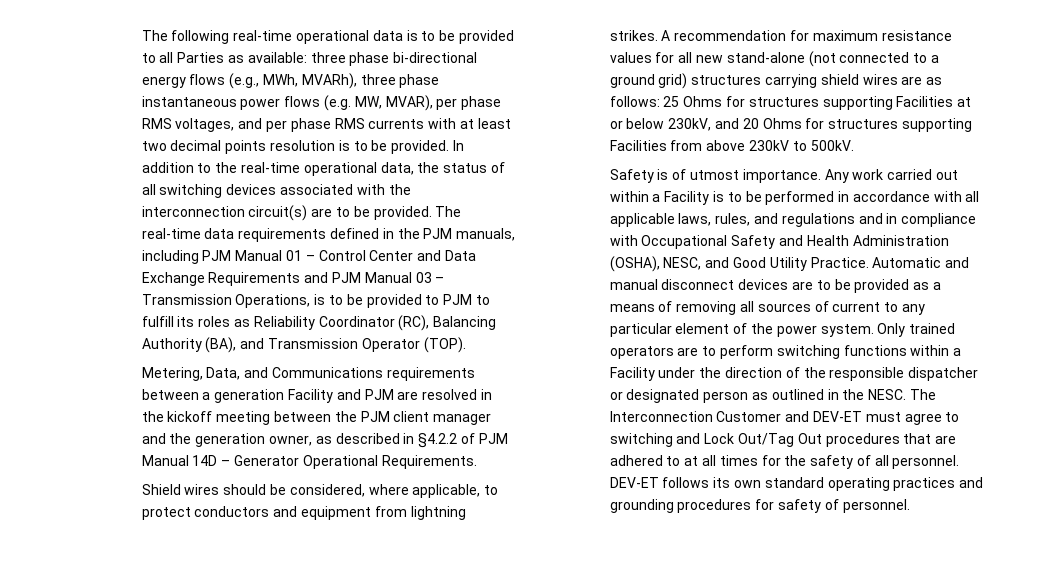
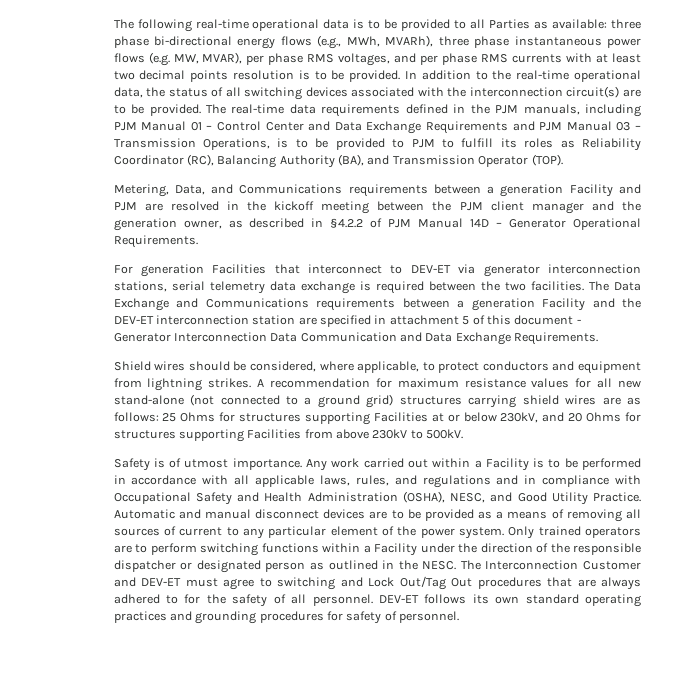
(477, 462) none -> [113,264,642,277] [113,281,641,294] [113,298,641,311] [113,315,581,327] [113,332,599,345] // For generation Facilities that interconnect to DEV-ET via generator interconnection stations, serial telemetry data exchange is required between the two facilities. The Data Exchange and Communications requirements between a generation Facility and the DEV-ET interconnection station are specified in attachment 5 of this document - Generator Interconnection Data Communication and Data Exchange Requirements.
(957, 439) none -> [601,577,642,590] always
[684,455,758,466] at all times -> (179, 599) none

